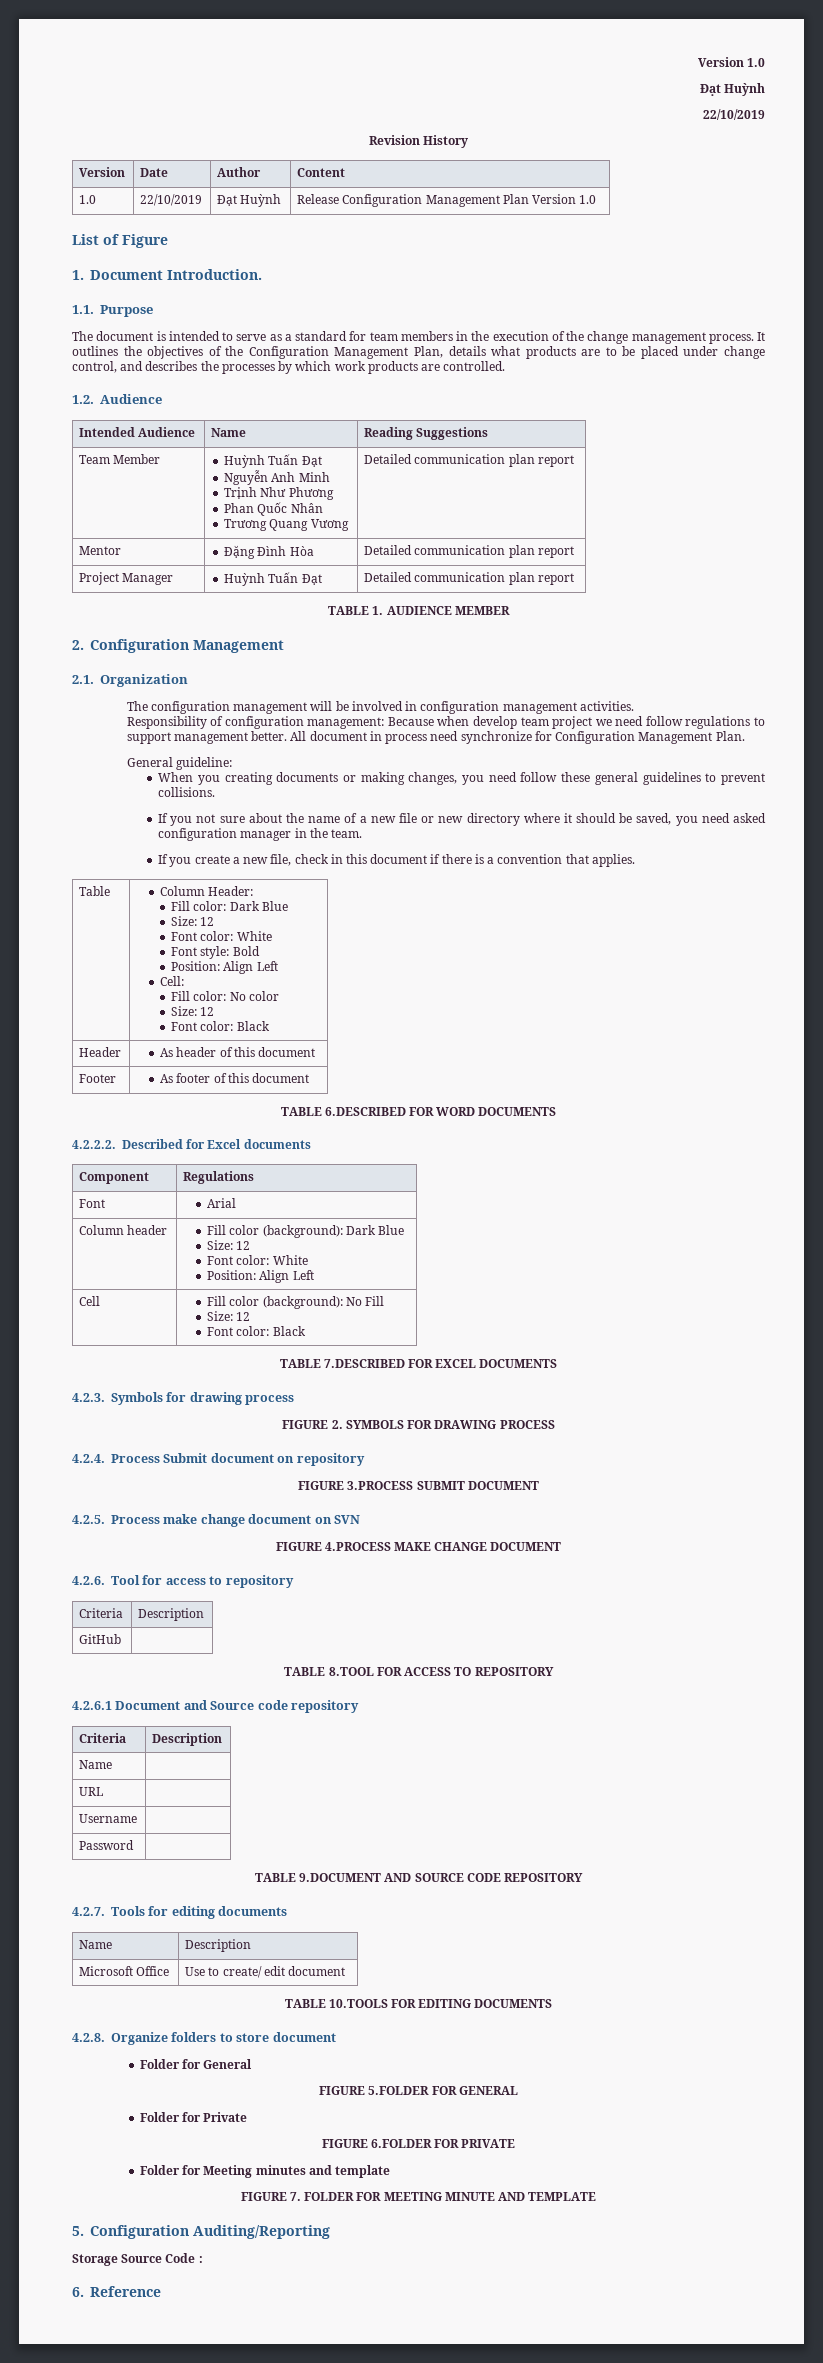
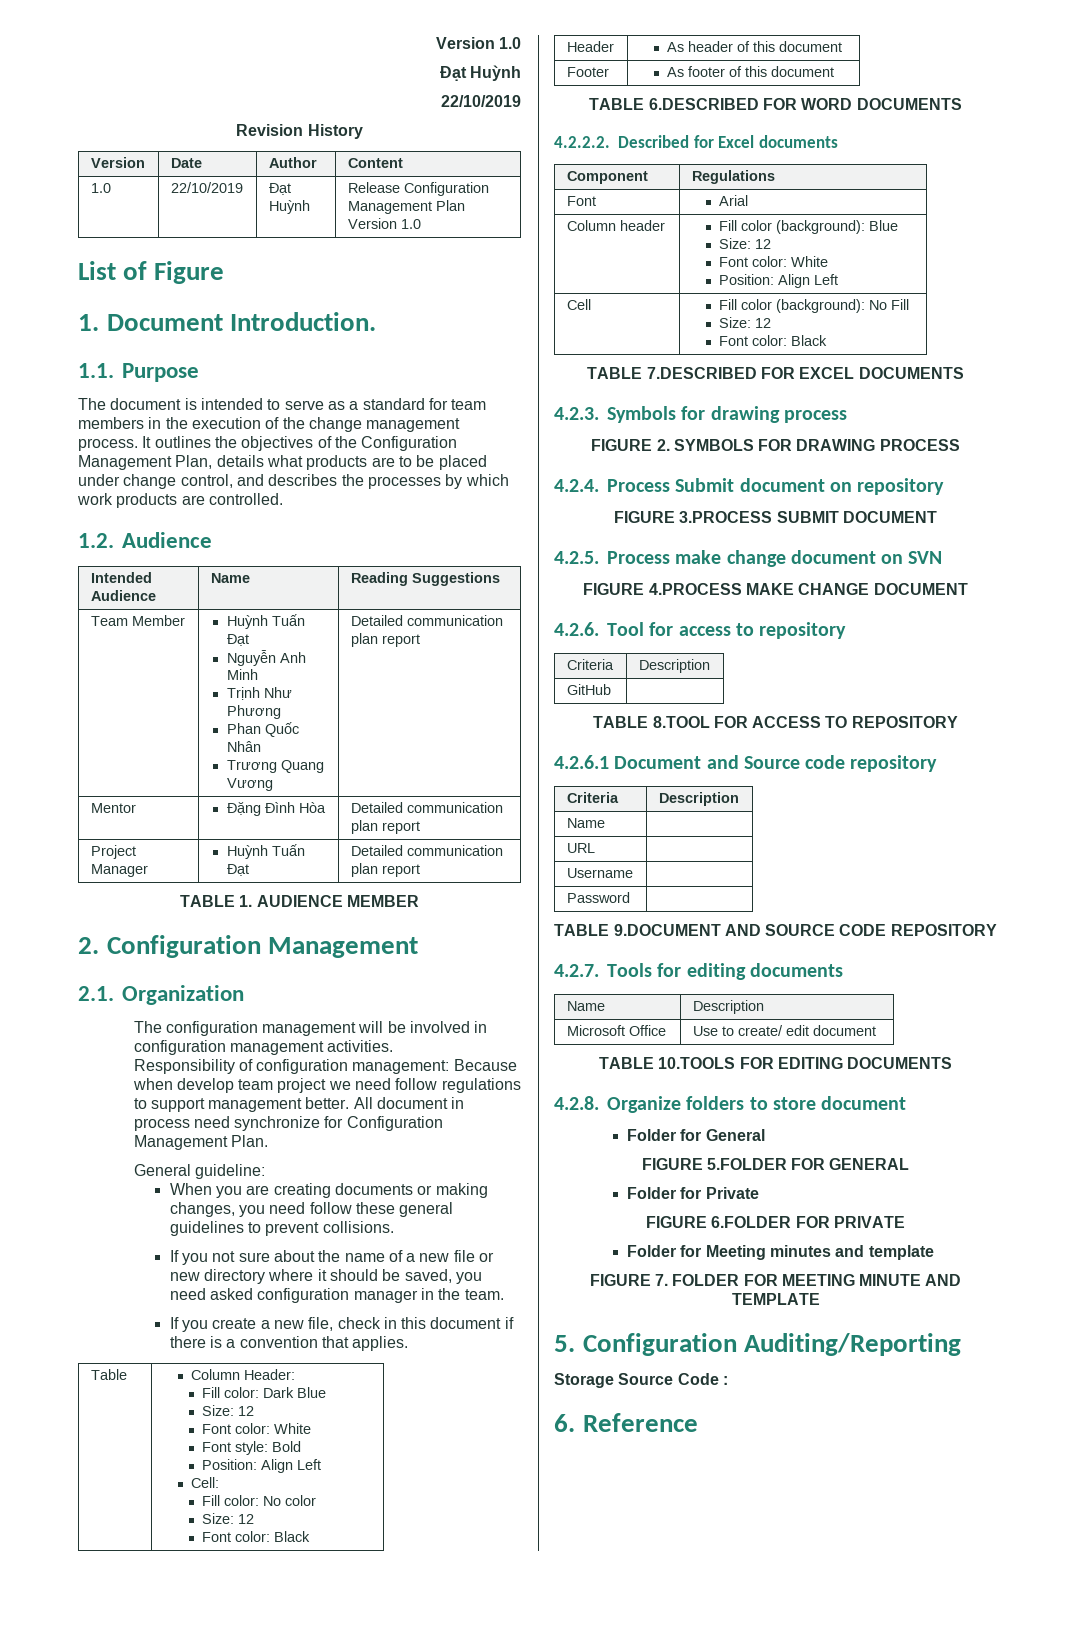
(220, 780) none -> [246,1185,270,1195] are
[345,1225,376,1235] Dark -> (865, 227) none

